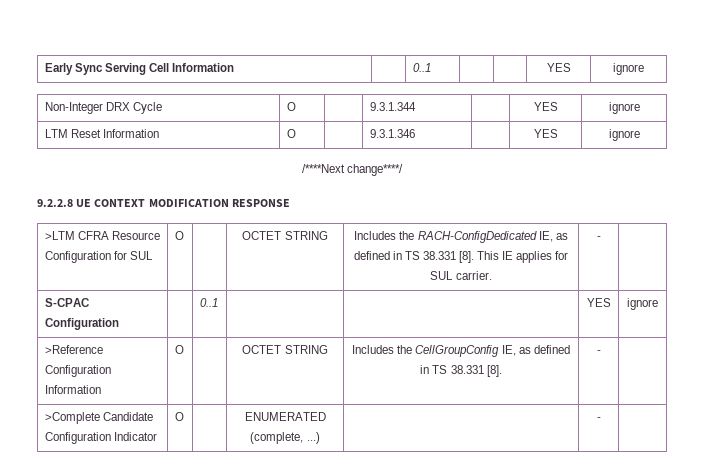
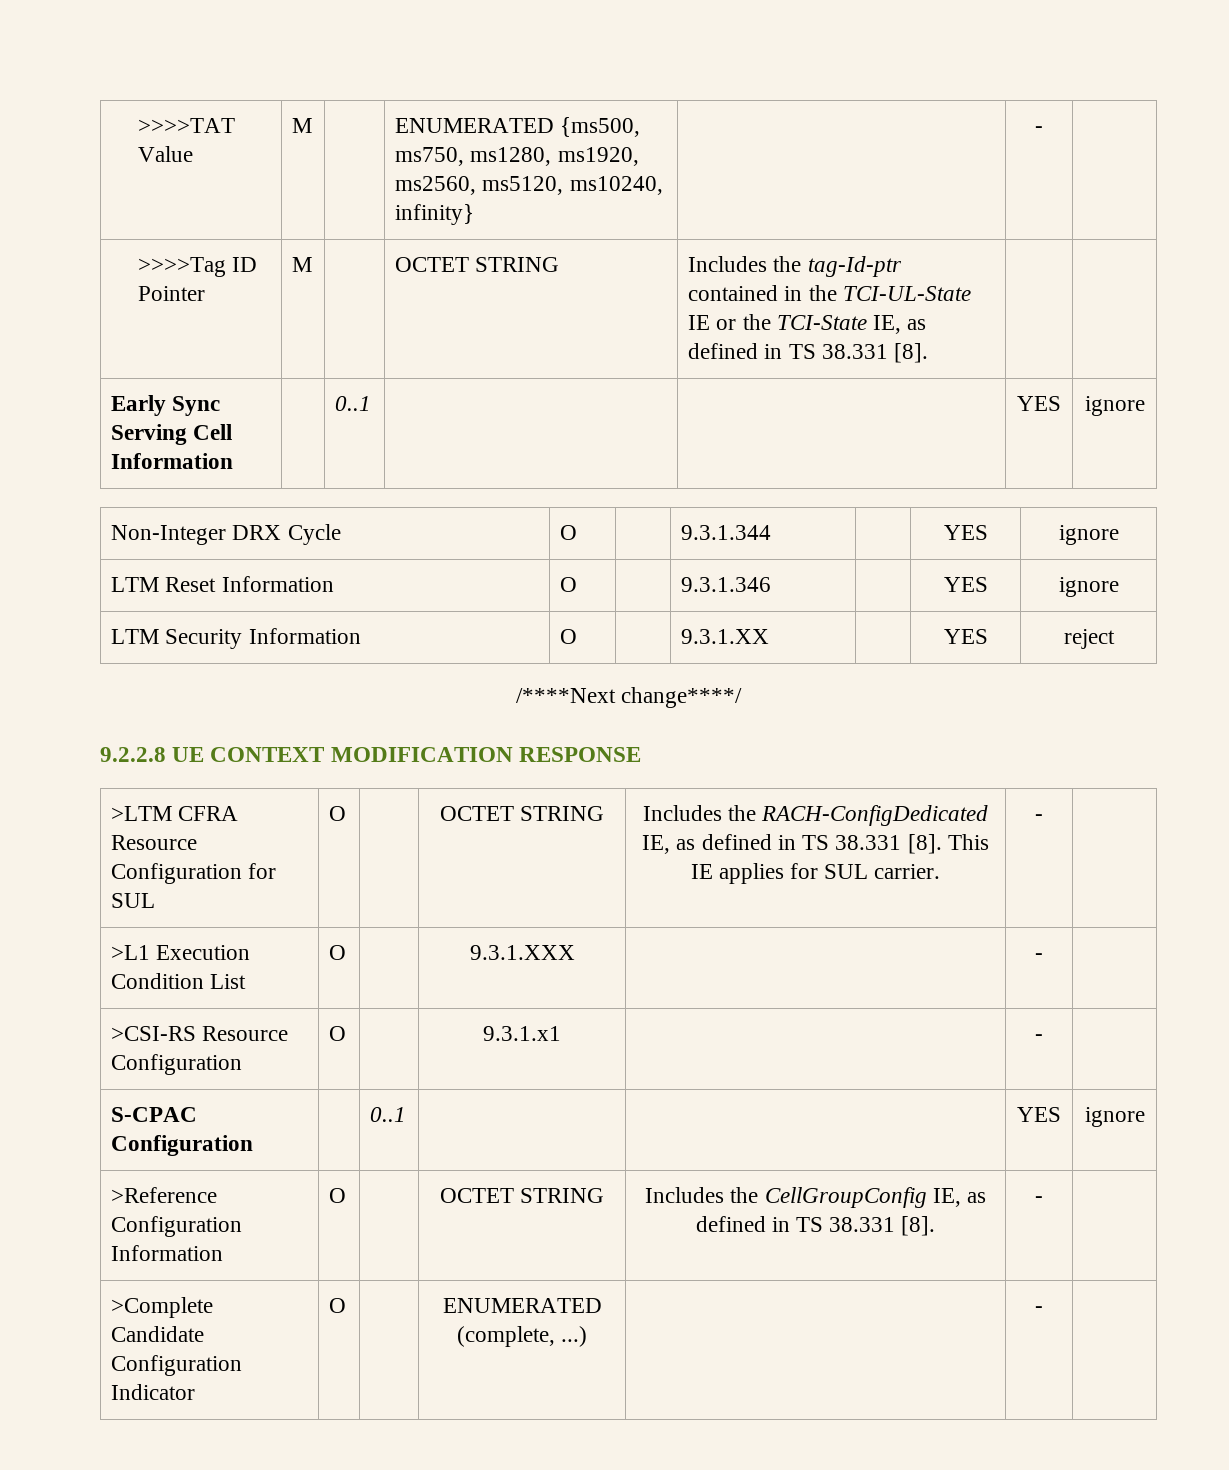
(44, 69) none -> [137,118,235,133] [137,146,193,162] [292,118,313,133] [395,117,641,137] [395,147,639,166] [395,176,663,195] [395,204,475,225] [1035,126,1043,133] [137,257,257,277] [137,286,205,301] [292,257,313,272] [395,257,560,272] [688,256,902,277] [688,285,971,301] [688,314,927,334] [688,343,929,363] >>>>TAT Value | M | | ENUMERATED {ms500, ms750, ms1280, ms1920, ms2560, ms5120, ms10240, infinity} | | - | // >>>>Tag ID Pointer | M | | OCTET STRING | Includes the tag-Id-ptr contained in the TCI-UL-State IE or the TCI-State IE, as defined in TS 38.331 [8]. | | //
(640, 135) none -> [111,628,361,649] [560,629,578,644] [681,629,770,644] [943,629,988,644] [1063,629,1115,649] // LTM Security Information | O | | 9.3.1.XX | | YES | reject
(601, 238) none -> [111,945,251,960] [111,973,247,989] [329,945,347,960] [469,945,575,960] [1035,953,1043,960] [111,1026,289,1041] [111,1054,243,1075] [329,1026,347,1041] [483,1026,561,1041] [1035,1034,1043,1041] // >L1 Execution Condition List | O | | 9.3.1.XXX | | - | // >CSI-RS Resource Configuration | O | | 9.3.1.x1 | | - |

